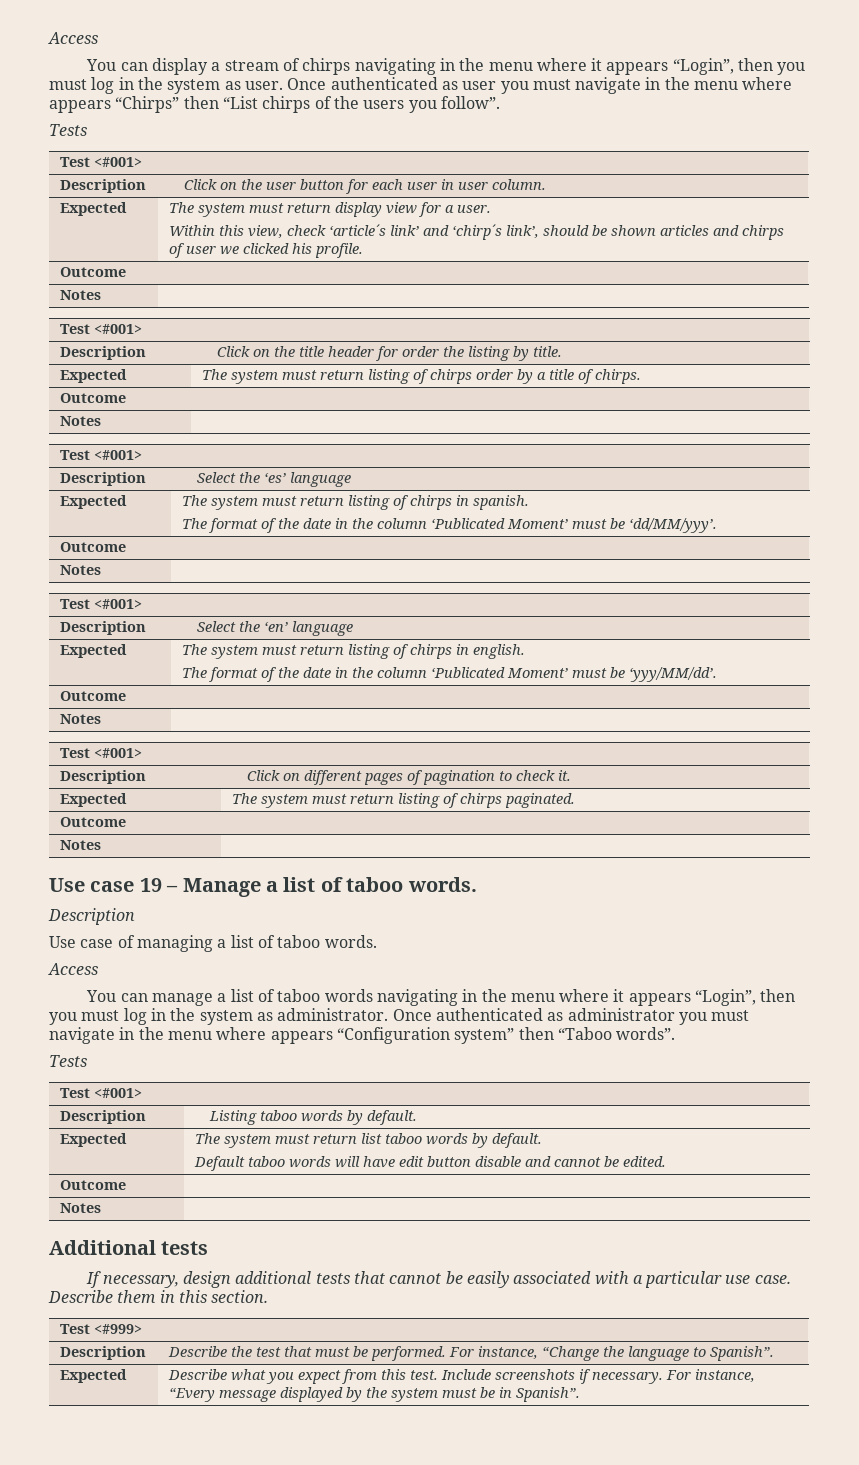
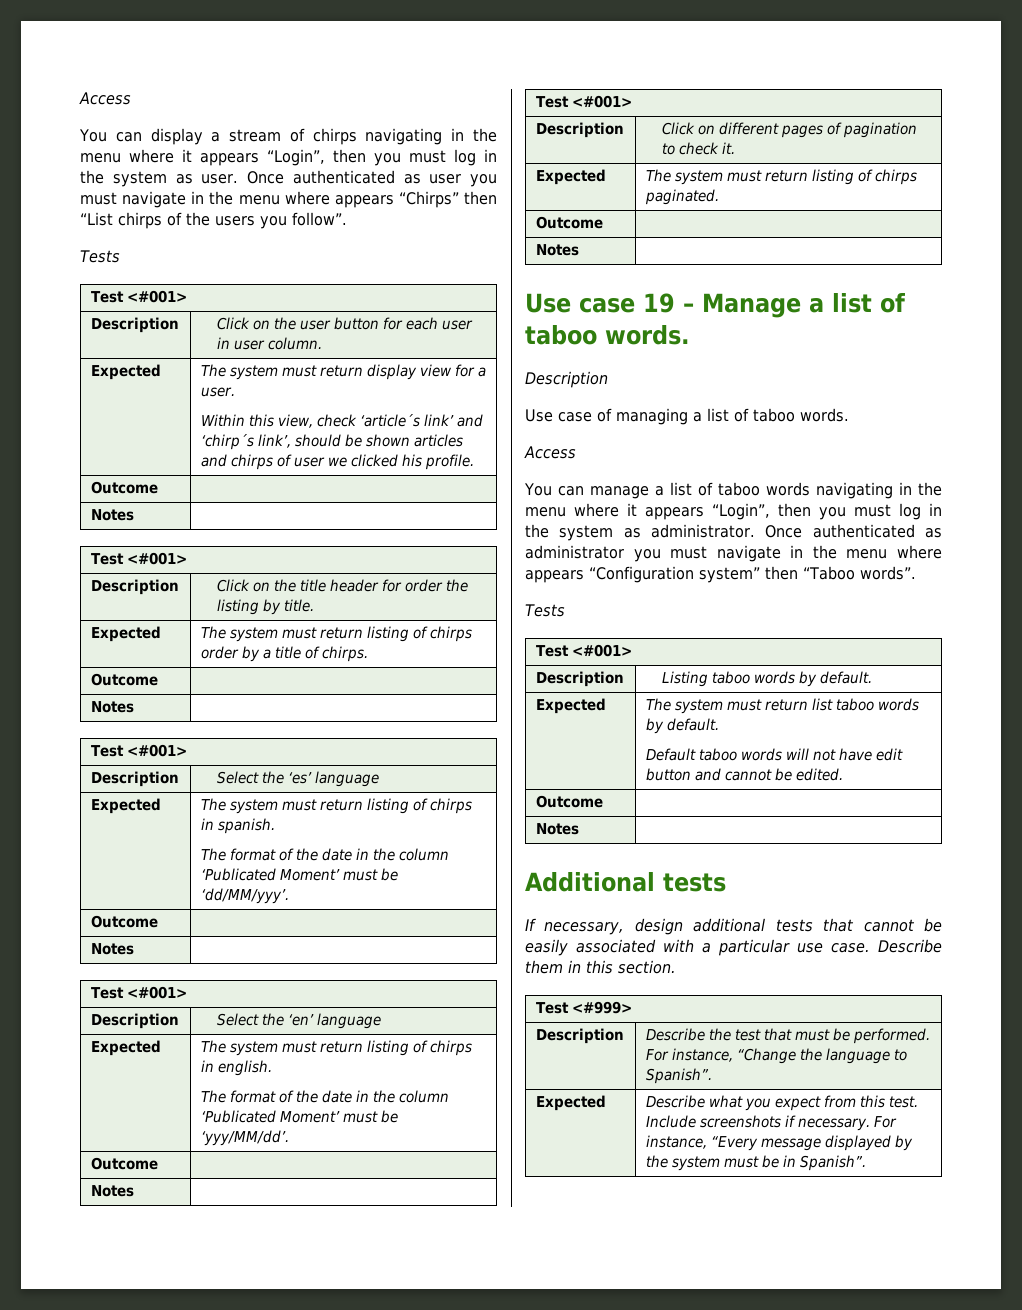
(361, 1162) none -> [812,749,836,761] not
[475,1156,522,1167] disable -> (691, 774) none

